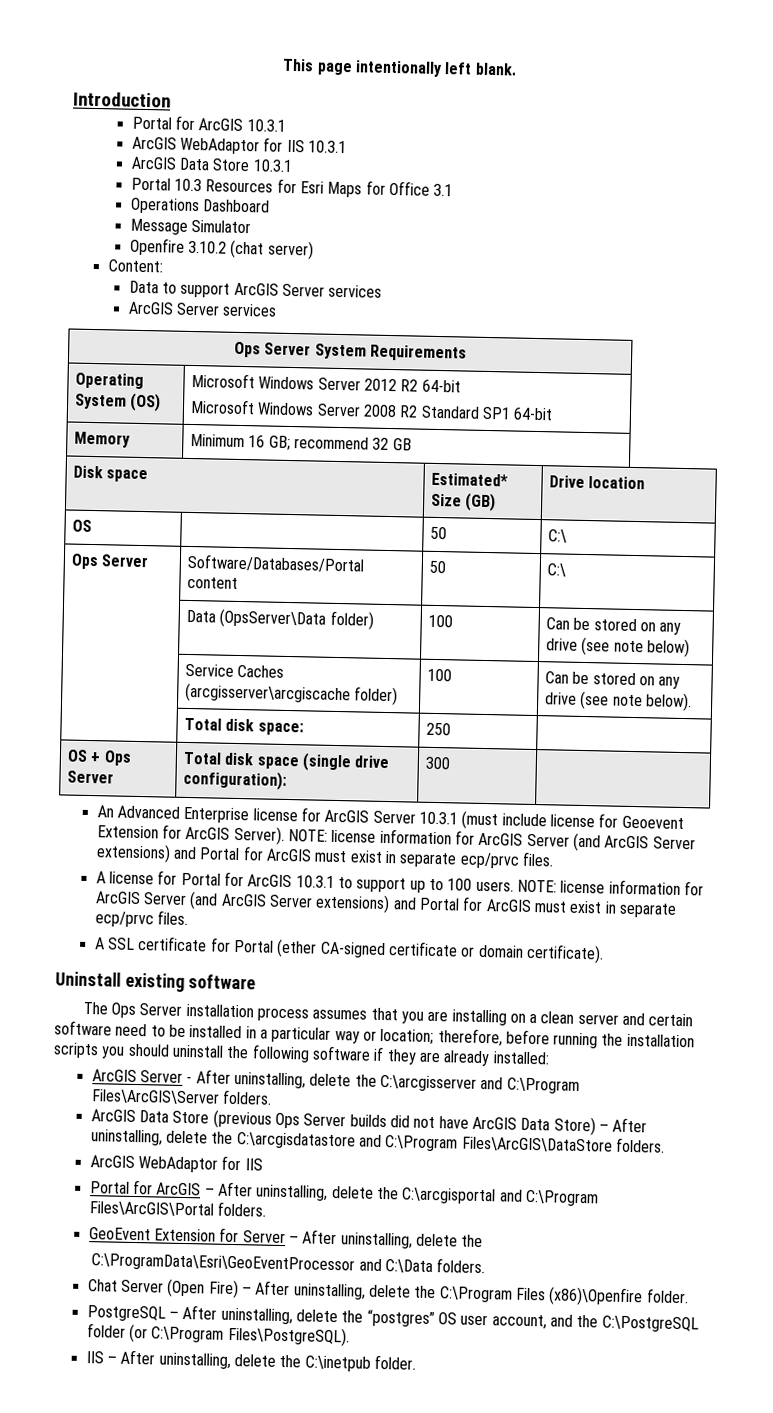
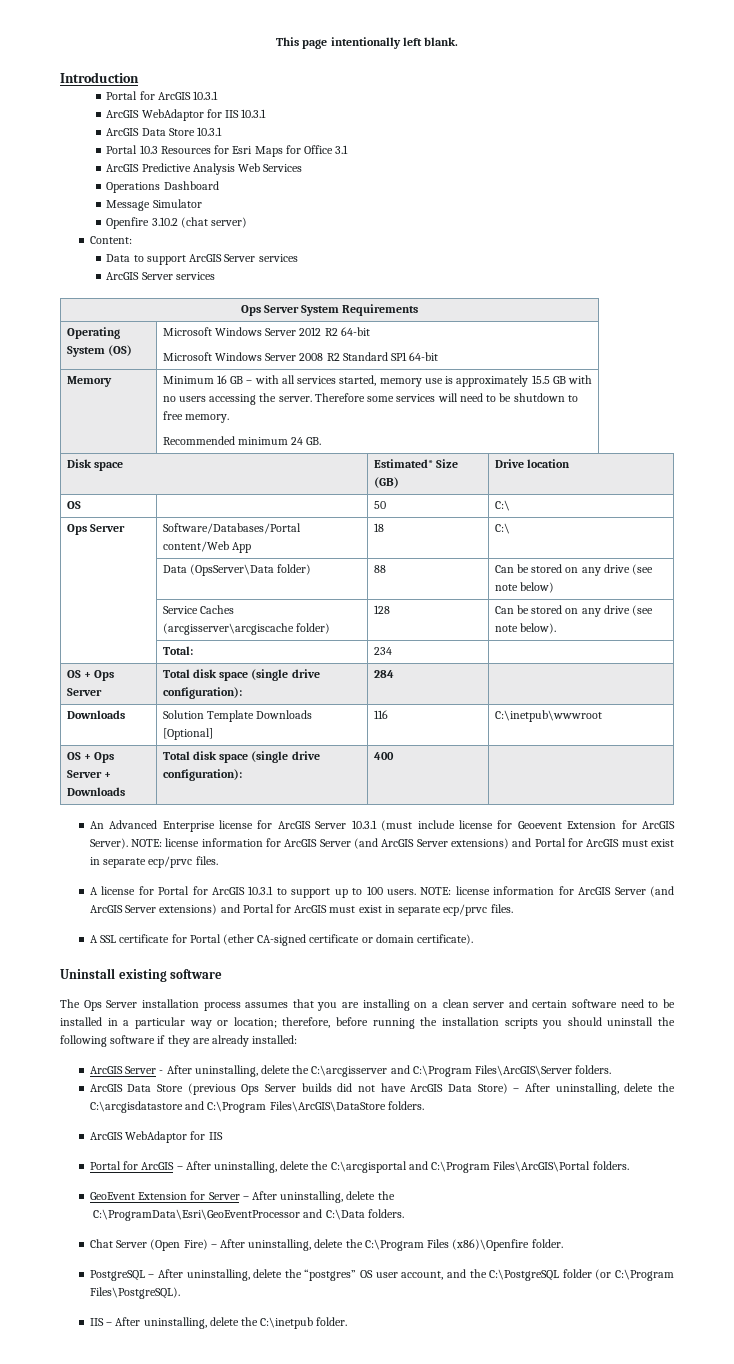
(454, 190) none -> [106,163,303,175] // ArcGIS Predictive Analysis Web Services
[268,435,412,451] GB; recommend 32 GB -> [230,375,593,387] [162,393,578,405] [162,411,229,423] [162,436,322,445] GB – with all services started, memory use is approximately 15.5 GB with no users accessing the server. Therefore some services will need to be shutdown to free memory. // Recommended minimum 24 GB.
[187,576,239,589] [429,560,447,574] content | 50 -> [162,541,251,553] [373,523,384,532] content/Web App | 18
[428,614,454,628] 100 -> [373,565,386,573] 88
[427,668,453,682] 100 -> [373,605,390,614] 128
[184,717,304,736] [426,722,452,736] Total disk space: | 250 -> [162,646,193,655] [373,647,392,655] Total: | 234
[425,756,451,770] 300 -> [373,670,394,678] [66,710,125,719] [162,710,313,722] [162,728,213,740] [373,710,388,719] [494,710,602,722] [66,752,115,763] [66,770,111,778] [66,787,125,796] [162,751,320,763] [162,769,242,781] [373,752,394,760] 284 | // Downloads | Solution Template Downloads [Optional] | 116 | C:\inetpub\wwwroot // OS + Ops Server + Downloads | Total disk space (single drive configuration): | 400

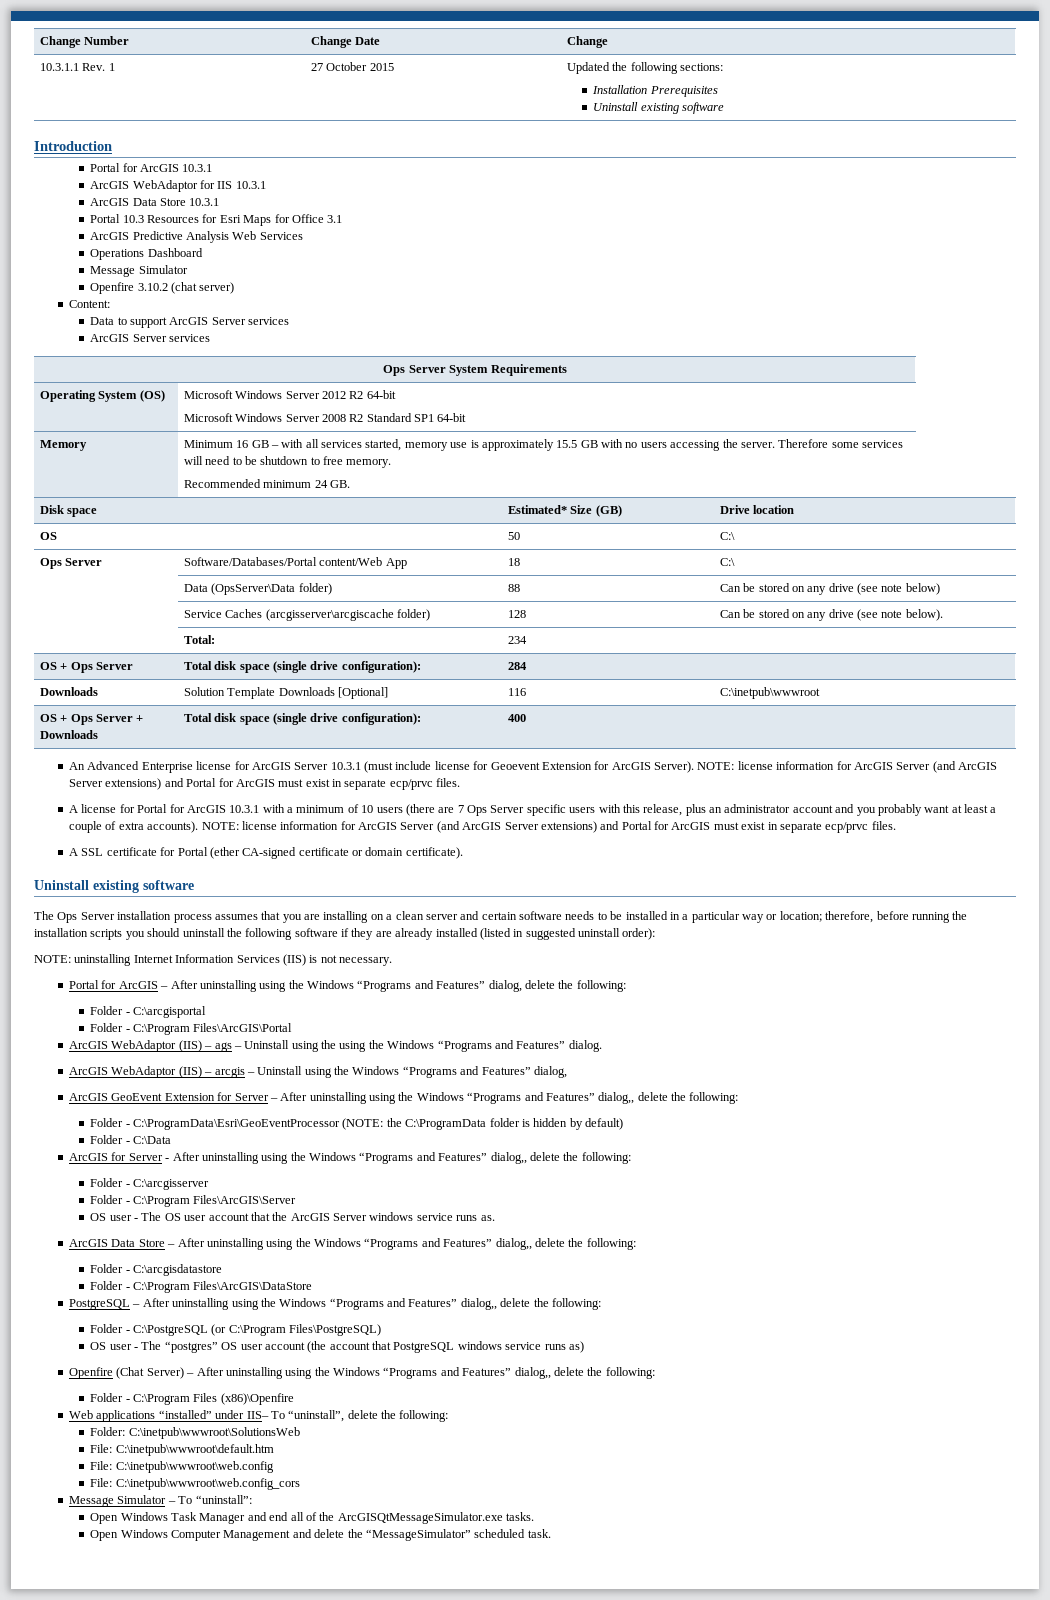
[276,37,458,49] This page intentionally left blank. -> [39,36,130,48] [310,36,381,48] [566,36,608,48] [39,63,115,71] [310,62,394,71] [566,62,723,74] [592,85,718,97] [593,102,725,114] Change Number | Change Date | Change // 10.3.1.1 Rev. 1 | 27 October 2015 | Updated the following sections: // Installation Prerequisites // Uninstall existing software
[276,886,416,898] to support up to 100 users. -> [262,804,997,816] [69,821,199,833] with a minimum of 10 users (there are 7 Ops Server specific users with this release, plus an administrator account and you probably want at least a couple of extra accounts).
[620,999,644,1008] need -> [565,911,595,920] needs
[252,1035,298,1044] [89,1065,612,1077] [89,1083,676,1095] [89,1101,424,1113] [89,1131,223,1143] installed: // ArcGIS Server - After uninstalling, delete the C:\arcgisserver and C:\Program Files\ArcGIS\Server folders. // ArcGIS Data Store (previous Ops Server builds did not have ArcGIS Data Store) – After uninstalling, delete the C:\arcgisdatastore and C:\Program Files\ArcGIS\DataStore folders. // ArcGIS WebAdaptor for IIS -> [435,928,656,940] [34,954,392,966] installed (listed in suggested uninstall order): // NOTE: uninstalling Internet Information Services (IIS) is not necessary.
[213,1161,329,1173] uninstalling, delete the -> [199,980,626,992] [90,1006,130,1015] uninstalling using the Windows “Programs and Features” dialog, delete the following: // Folder -
[408,1161,428,1170] and -> [90,1023,130,1032] // Folder -
[592,1161,629,1170] folders. // -> [69,1040,602,1052] [69,1066,567,1078] [69,1093,109,1101] // ArcGIS WebAdaptor (IIS) – ags – Uninstall using the using the Windows “Programs and Features” dialog. // ArcGIS WebAdaptor (IIS) – arcgis – Uninstall using the Windows “Programs and Features” dialog, // ArcGIS
[280,1191,395,1203] [93,1209,404,1221] [89,1239,563,1251] [89,1269,674,1281] [89,1287,180,1299] [89,1317,348,1329] uninstalling, delete the // C:\ProgramData\Esri\GeoEventProcessor and C:\Data folders. // Chat Server (Open Fire) – After uninstalling, delete the C:\Program Files (x86)\Openfire folder. // PostgreSQL – After uninstalling, delete the “postgres” OS user account, and the C:\PostgreSQL folder (or C:\Program Files\PostgreSQL). // IIS – After uninstalling, delete the C:\inetpub folder. -> [309,1092,739,1104] [90,1118,624,1130] [90,1135,172,1144] [69,1152,631,1164] [90,1178,210,1190] [90,1195,297,1207] [90,1212,495,1221] [69,1238,636,1250] [90,1264,223,1276] [90,1281,313,1293] [69,1298,601,1310] [90,1324,382,1336] [90,1341,584,1353] [69,1367,655,1379] [90,1393,294,1405] [69,1410,449,1422] [90,1427,300,1439] [90,1444,274,1456] [90,1461,274,1473] [90,1478,300,1490] [69,1495,252,1507] [90,1512,535,1524] [90,1529,551,1541] uninstalling using the Windows “Programs and Features” dialog,, delete the following: // Folder - C:\ProgramData\Esri\GeoEventProcessor (NOTE: the C:\ProgramData folder is hidden by default) // Folder - C:\Data // ArcGIS for Server - After uninstalling using the Windows “Programs and Features” dialog,, delete the following: // Folder - C:\arcgisserver // Folder - C:\Program Files\ArcGIS\Server // OS user - The OS user account that the ArcGIS Server windows service runs as. // ArcGIS Data Store – After uninstalling using the Windows “Programs and Features” dialog,, delete the following: // Folder - C:\arcgisdatastore // Folder - C:\Program Files\ArcGIS\DataStore // PostgreSQL – After uninstalling using the Windows “Programs and Features” dialog,, delete the following: // Folder - C:\PostgreSQL (or C:\Program Files\PostgreSQL) // OS user - The “postgres” OS user account (the account that PostgreSQL windows service runs as) // Openfire (Chat Server) – After uninstalling using the Windows “Programs and Features” dialog,, delete the following: // Folder - C:\Program Files (x86)\Openfire // Web applications “installed” under IIS– To “uninstall”, delete the following: // Folder: C:\inetpub\wwwroot\SolutionsWeb // File: C:\inetpub\wwwroot\default.htm // File: C:\inetpub\wwwroot\web.config // File: C:\inetpub\wwwroot\web.config_cors // Message Simulator – To “uninstall”: // Open Windows Task Manager and end all of the ArcGISQtMessageSimulator.exe tasks. // Open Windows Computer Management and delete the “MessageSimulator” scheduled task.

